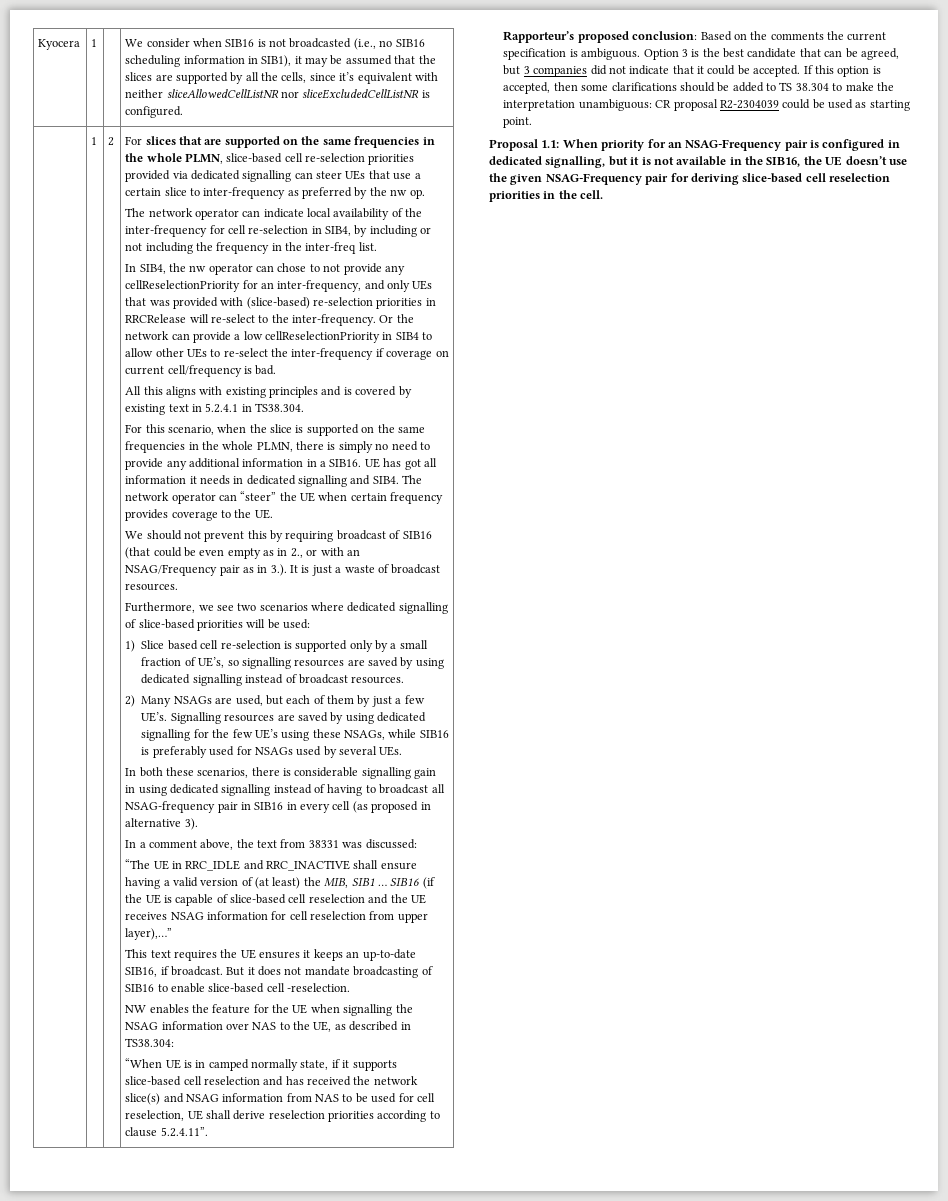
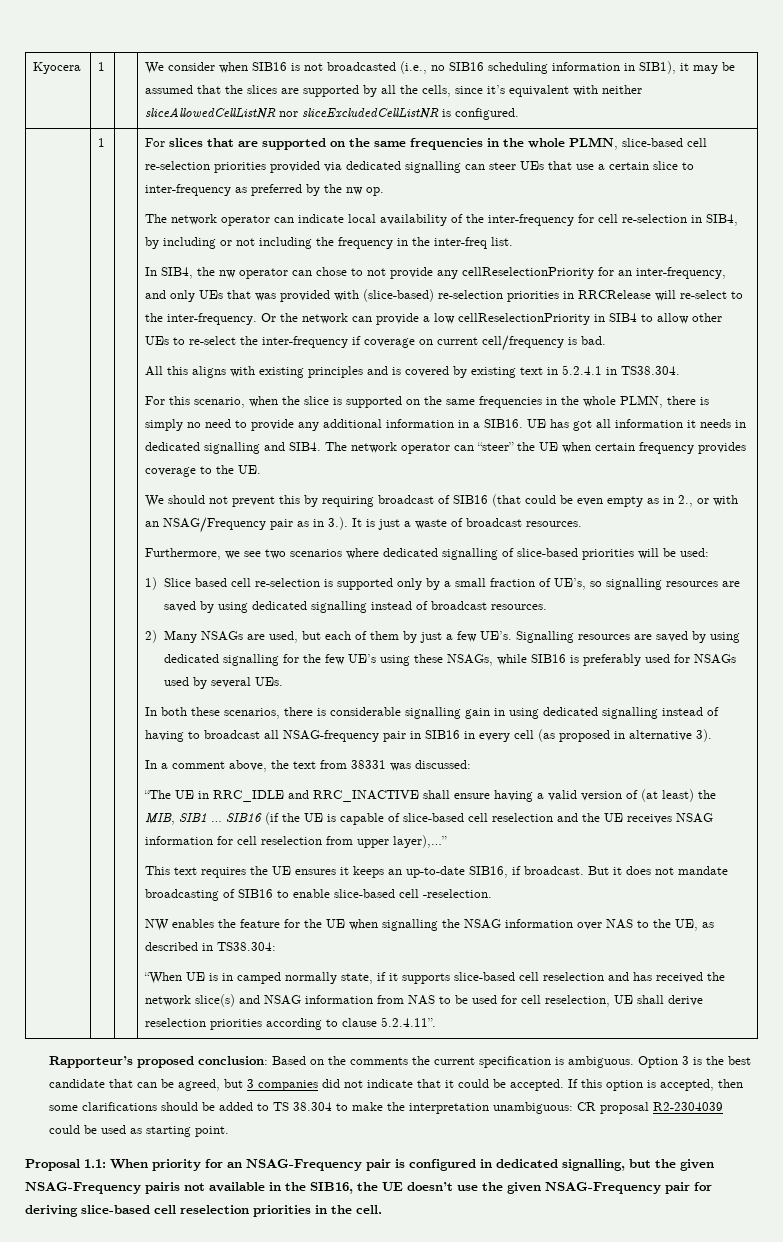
[108,137,115,146] 2 -> (106, 142) none
[630,157,651,165] it is -> [655,1159,714,1171] [25,1182,180,1194] the given NSAG-Frequency pairis

